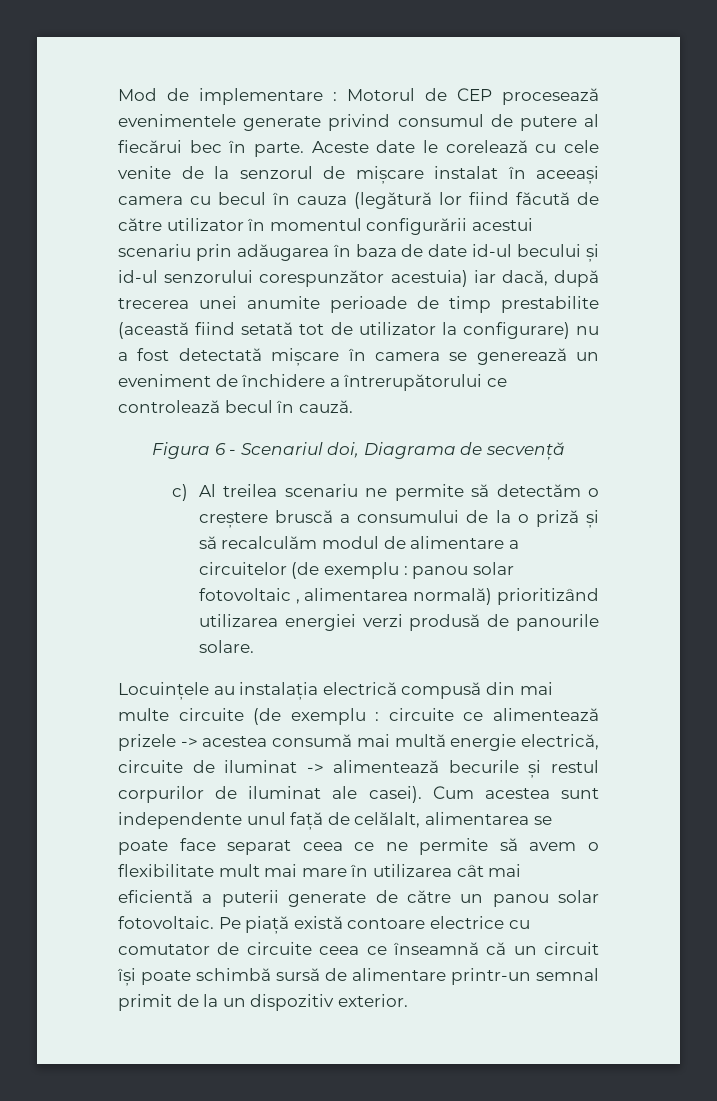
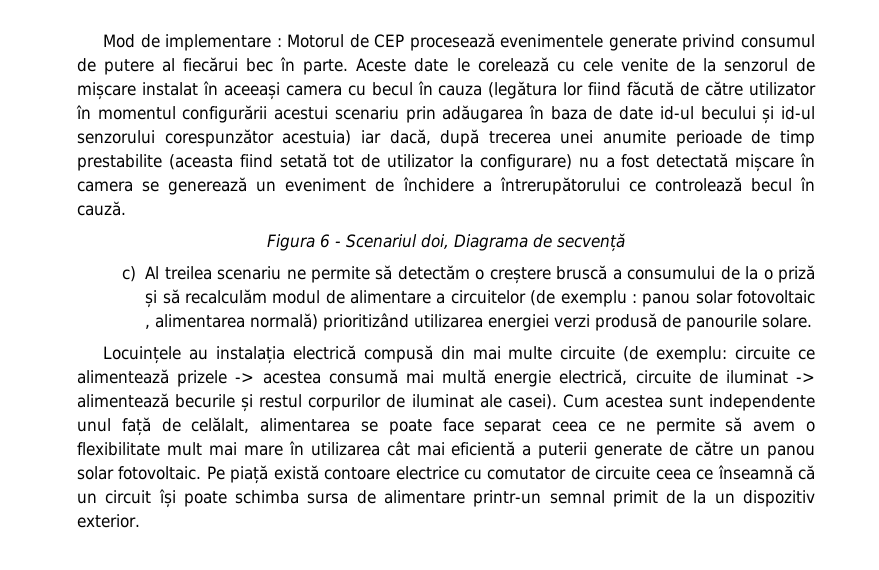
[354,192,432,209] (legătură -> [488,81,558,99] (legătura
[118,322,189,339] (această -> [168,154,233,170] (aceasta
[290,708,380,725] exemplu : -> [656,346,728,363] exemplu:
[196,968,320,981] schimbă sursă -> [235,490,349,504] schimba sursa

